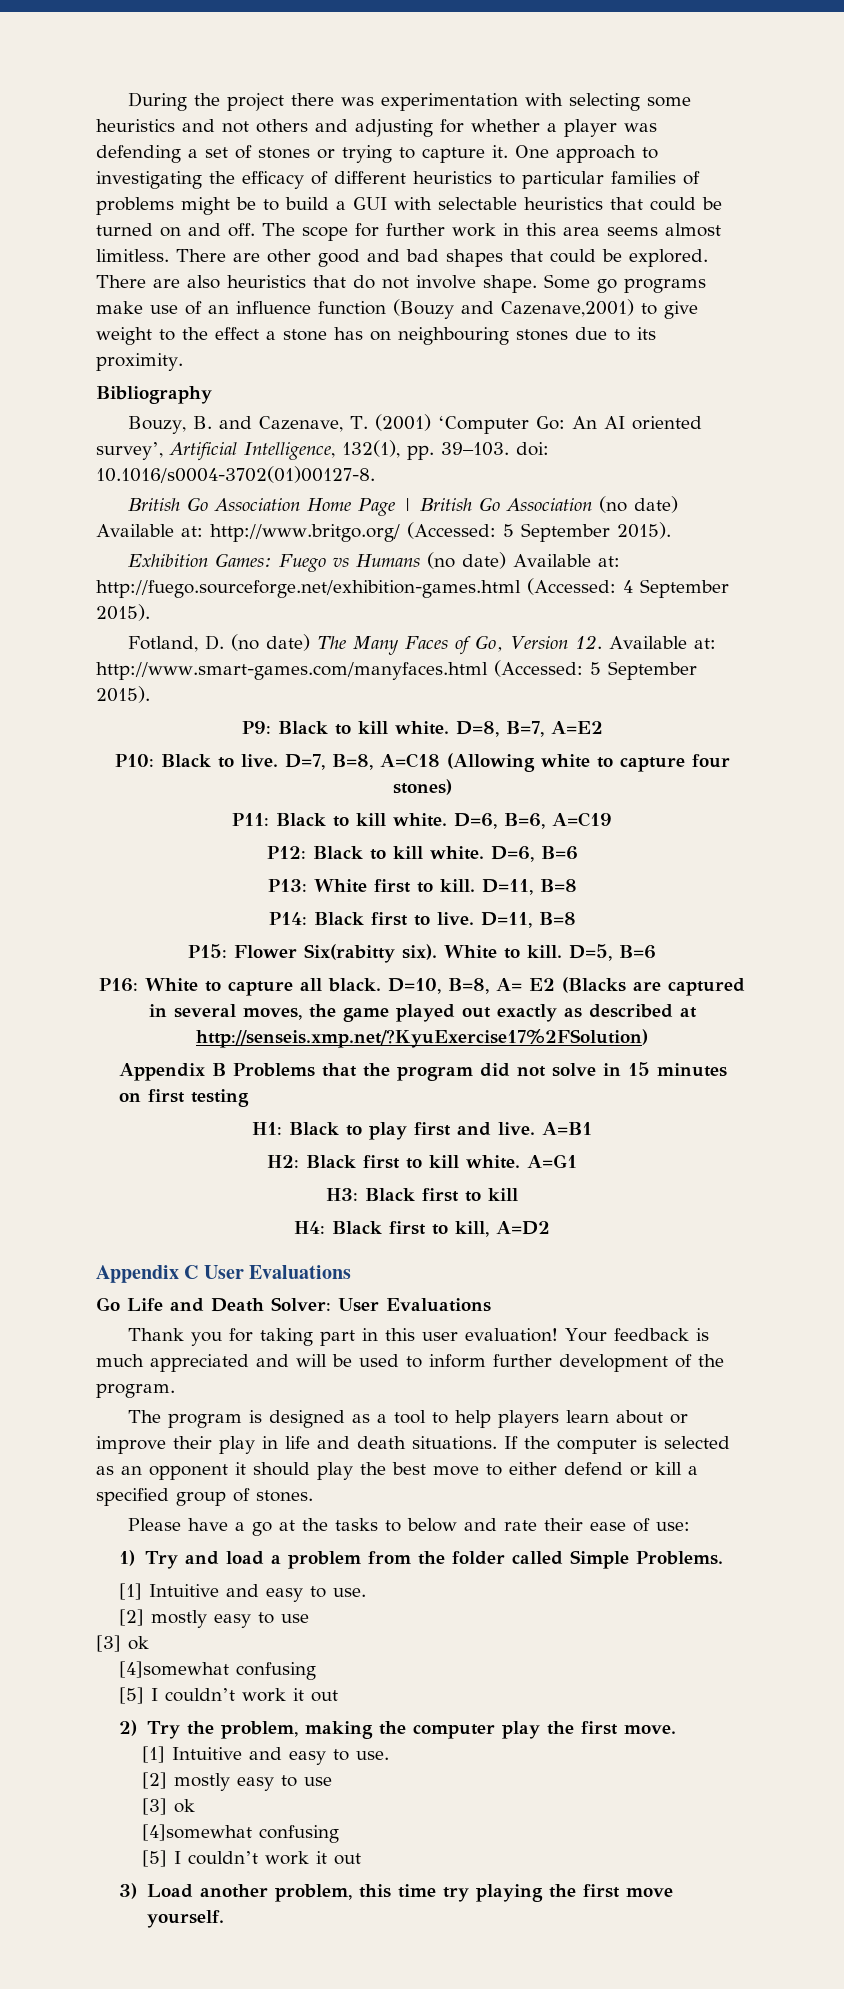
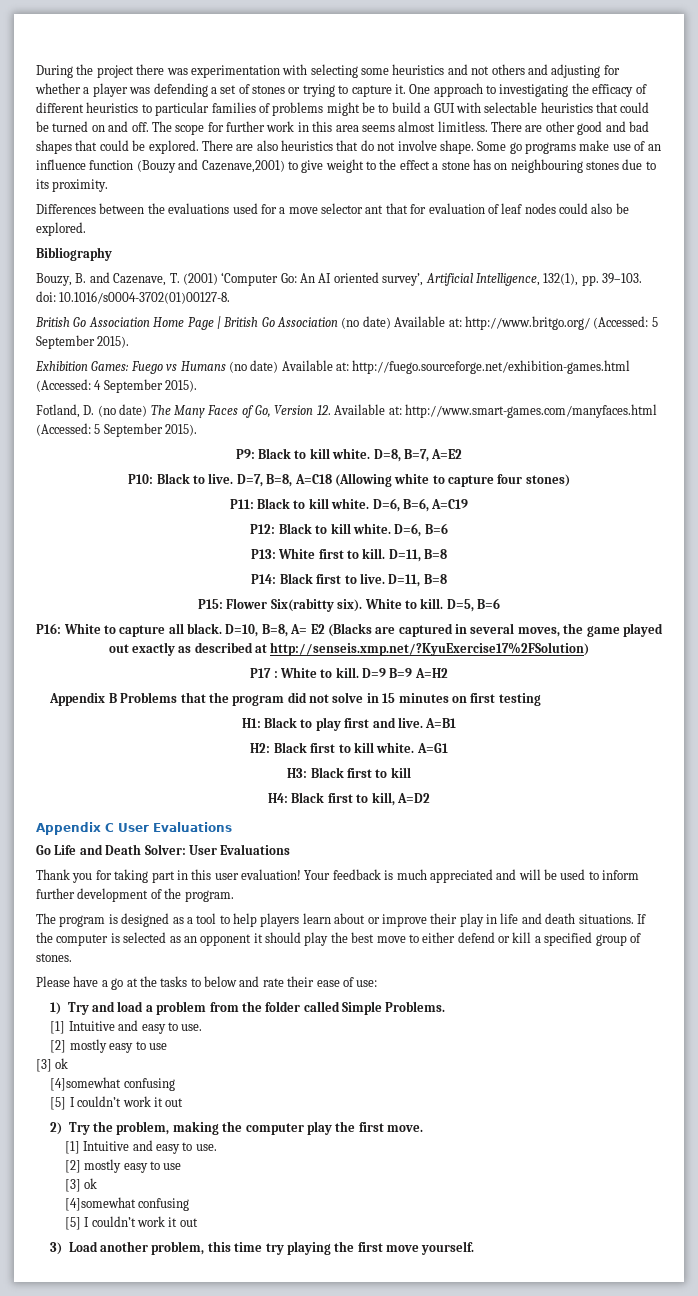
(183, 362) none -> [36,203,629,214] [36,222,86,236] // Differences between the evaluations used for a move selector ant that for evaluation of leaf nodes could also be explored.
(648, 1038) none -> [250,667,448,678] // P17 : White to kill. D=9 B=9 A=H2

